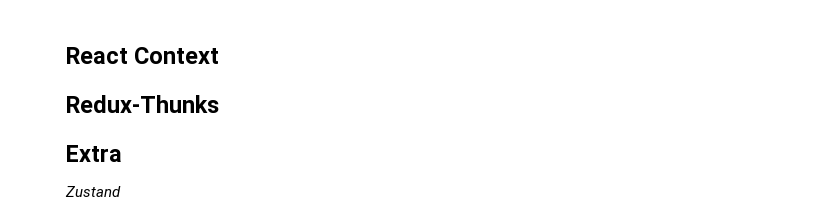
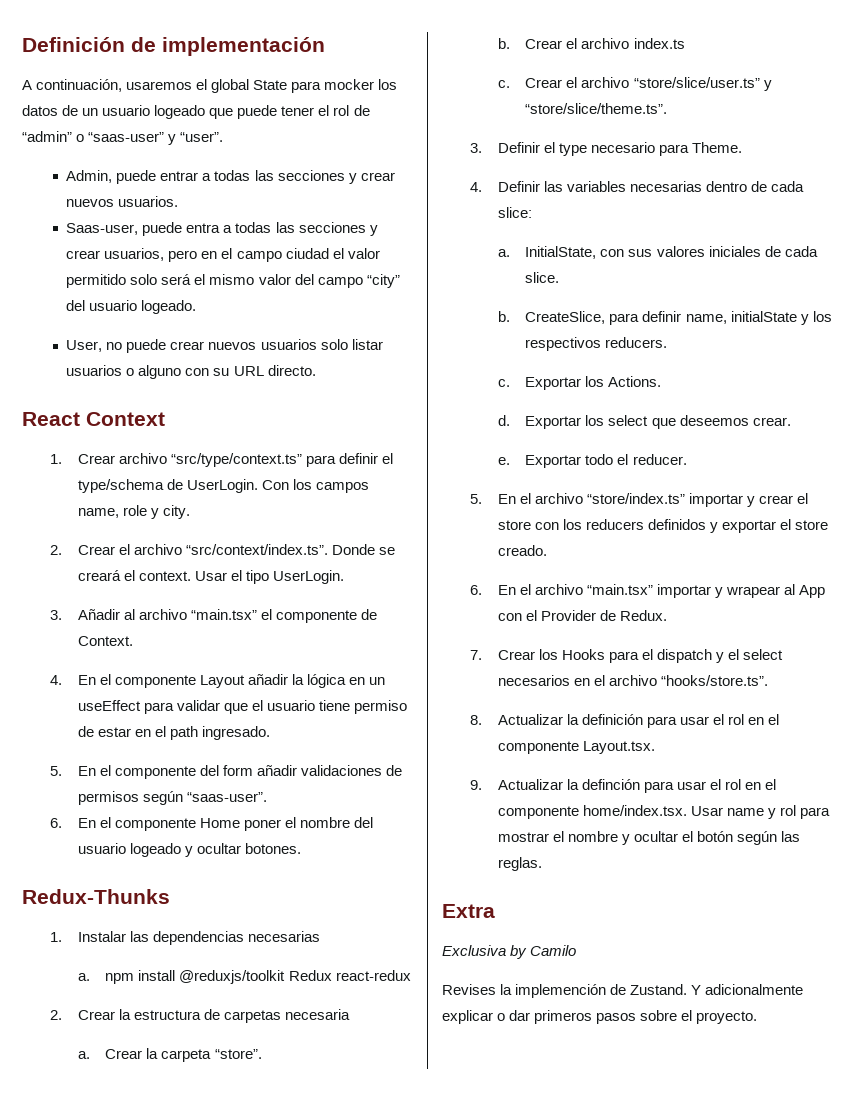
[66,47,220,64] [66,95,219,113] [66,145,122,162] [65,186,121,197] React Context // Redux-Thunks // Extra // Zustand -> [22,37,325,56] [22,79,398,93] [22,105,370,119] [22,131,224,145] [66,170,395,184] [66,196,179,207] [66,222,378,236] [66,248,380,262] [66,274,400,288] [66,300,197,314] [66,339,383,353] [66,365,316,379] [22,412,165,426] [49,453,393,467] [77,479,369,493] [77,505,190,519] [49,544,395,555] [77,570,344,584] [49,609,377,623] [77,636,133,646] [49,674,385,688] [77,700,407,714] [77,726,270,740] [49,765,402,779] [77,791,267,805] [49,817,373,831] [77,843,301,857] [22,889,170,904] [49,931,320,945] [77,970,411,984] [49,1009,350,1023] [77,1048,262,1062] [497,38,685,49] [497,77,772,91] [525,103,668,114] [469,142,742,156] [469,181,804,192] [497,207,532,218] [497,246,818,259] [525,272,560,283] [497,311,832,325] [525,337,668,351] [497,376,662,390] [497,415,791,429] [497,454,687,468] [469,493,808,507] [497,519,828,533] [497,545,547,556] [469,584,825,598] [497,610,667,621] [469,649,783,663] [497,675,768,686] [469,714,779,728] [497,741,655,754] [469,779,776,793] [497,805,830,819] [497,831,800,845] [497,857,542,871] [442,904,495,918] [442,945,577,959] [442,984,804,998] [442,1010,758,1024] Definición de implementación // A continuación, usaremos el global State para mocker los datos de un usuario logeado que puede tener el rol de “admin” o “saas-user” y “user”. // Admin, puede entrar a todas las secciones y crear nuevos usuarios. // Saas-user, puede entra a todas las secciones y crear usuarios, pero en el campo ciudad el valor permitido solo será el mismo valor del campo “city” del usuario logeado. // User, no puede crear nuevos usuarios solo listar usuarios o alguno con su URL directo. // React Context // 1. Crear archivo “src/type/context.ts” para definir el type/schema de UserLogin. Con los campos name, role y city. // 2. Crear el archivo “src/context/index.ts”. Donde se creará el context. Usar el tipo UserLogin. // 3. Añadir al archivo “main.tsx” el componente de Context. // 4. En el componente Layout añadir la lógica en un useEffect para validar que el usuario tiene permiso de estar en el path ingresado. // 5. En el componente del form añadir validaciones de permisos según “saas-user”. // 6. En el componente Home poner el nombre del usuario logeado y ocultar botones. // Redux-Thunks // 1. Instalar las dependencias necesarias // a. npm install @reduxjs/toolkit Redux react-redux // 2. Crear la estructura de carpetas necesaria // a. Crear la carpeta “store”. // b. Crear el archivo index.ts // c. Crear el archivo “store/slice/user.ts” y “store/slice/theme.ts”. // 3. Definir el type necesario para Theme. // 4. Definir las variables necesarias dentro de cada slice: // a. InitialState, con sus valores iniciales de cada slice. // b. CreateSlice, para definir name, initialState y los respectivos reducers. // c. Exportar los Actions. // d. Exportar los select que deseemos crear. // e. Exportar todo el reducer. // 5. En el archivo “store/index.ts” importar y crear el store con los reducers definidos y exportar el store creado. // 6. En el archivo “main.tsx” importar y wrapear al App con el Provider de Redux. // 7. Crear los Hooks para el dispatch y el select necesarios en el archivo “hooks/store.ts”. // 8. Actualizar la definición para usar el rol en el componente Layout.tsx. // 9. Actualizar la definción para usar el rol en el componente home/index.tsx. Usar name y rol para mostrar el nombre y ocultar el botón según las reglas. // Extra // Exclusiva by Camilo // Revises la implemención de Zustand. Y adicionalmente explicar o dar primeros pasos sobre el proyecto.

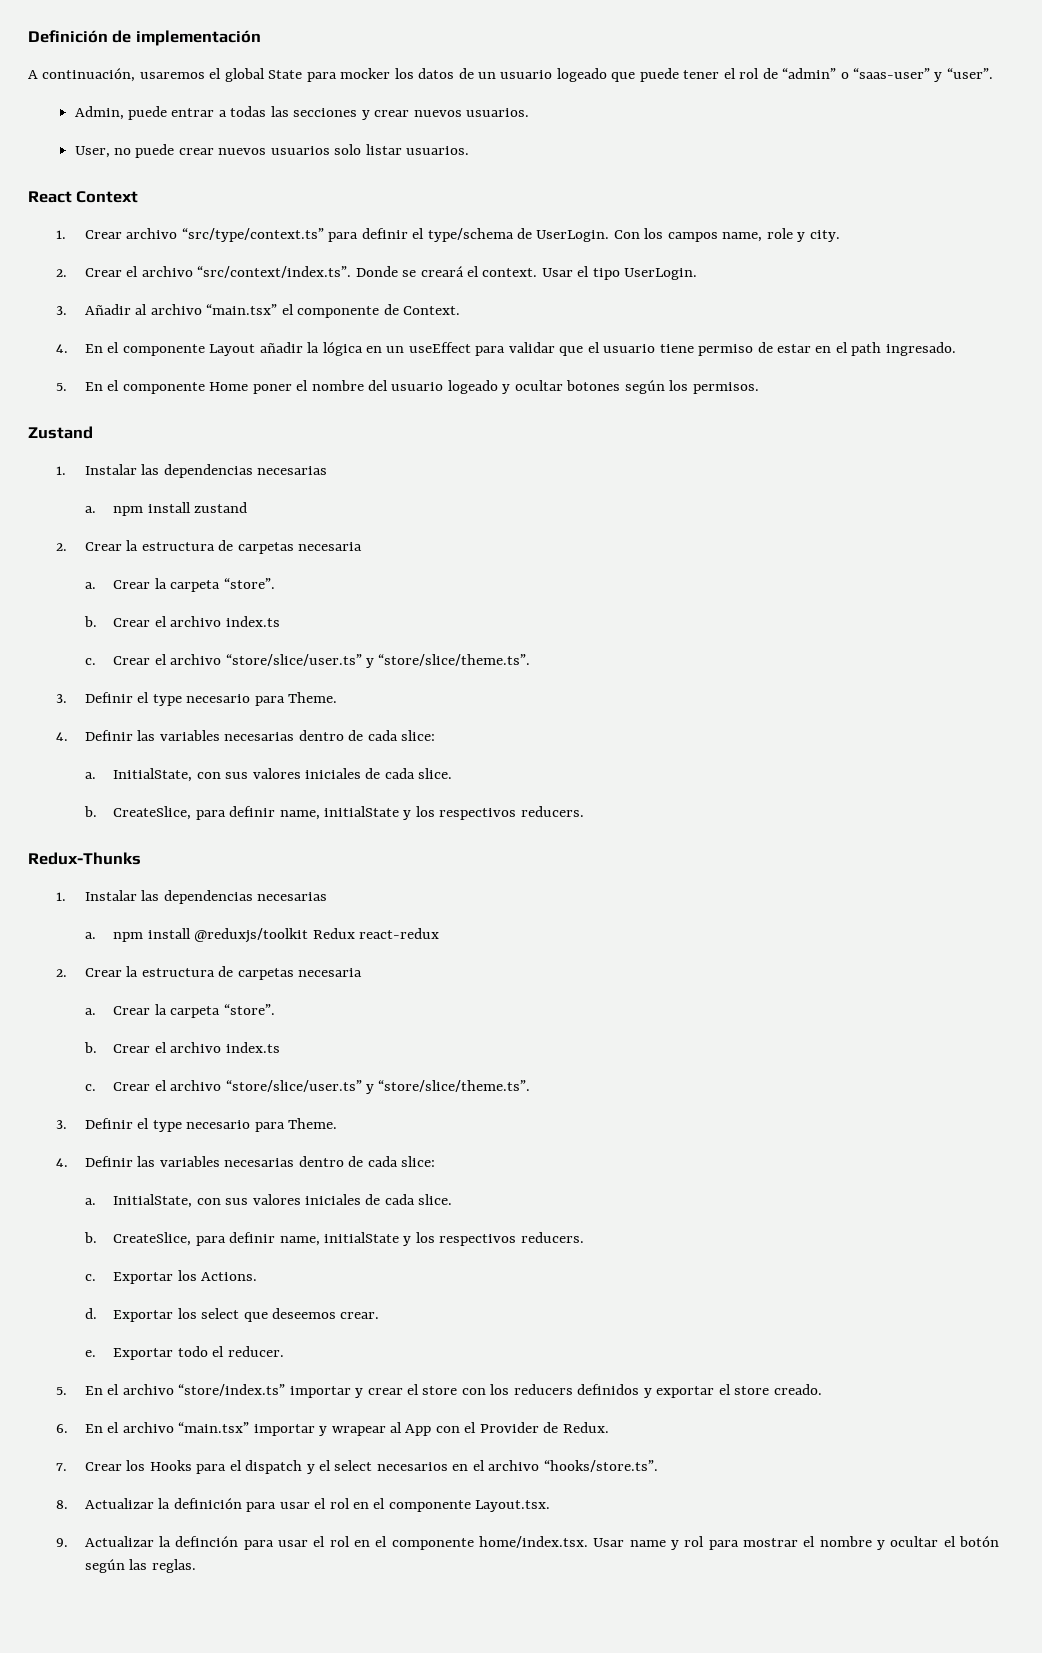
[66,222,378,236] [66,248,380,262] [66,274,400,288] [66,300,197,314] // Saas-user, puede entra a todas las secciones y crear usuarios, pero en el campo ciudad el valor permitido solo será el mismo valor del campo “city” del usuario logeado. -> (530, 112) none
[66,365,316,379] usuarios o alguno con su URL directo. -> [406,146,470,155] usuarios.
[199,765,402,776] [77,791,267,805] [49,817,196,831] del form añadir validaciones de permisos según “saas-user”. // 6. En el componente -> (205, 388) none
[244,843,301,854] botones. -> [566,380,759,394] [28,426,93,439] [56,464,328,478] [84,502,248,516] [56,540,363,554] [84,578,275,592] [83,616,280,627] [84,654,531,668] [56,692,338,706] [56,730,435,741] [84,768,453,782] [83,806,584,820] botones según los permisos. // Zustand // 1. Instalar las dependencias necesarias // a. npm install zustand // 2. Crear la estructura de carpetas necesaria // a. Crear la carpeta “store”. // b. Crear el archivo index.ts // c. Crear el archivo “store/slice/user.ts” y “store/slice/theme.ts”. // 3. Definir el type necesario para Theme. // 4. Definir las variables necesarias dentro de cada slice: // a. InitialState, con sus valores iniciales de cada slice. // b. CreateSlice, para definir name, initialState y los respectivos reducers.
[442,904,495,918] [442,945,577,959] [442,984,804,998] [442,1010,758,1024] // Extra // Exclusiva by Camilo // Revises la implemención de Zustand. Y adicionalmente explicar o dar primeros pasos sobre el proyecto. -> (196, 1566) none

